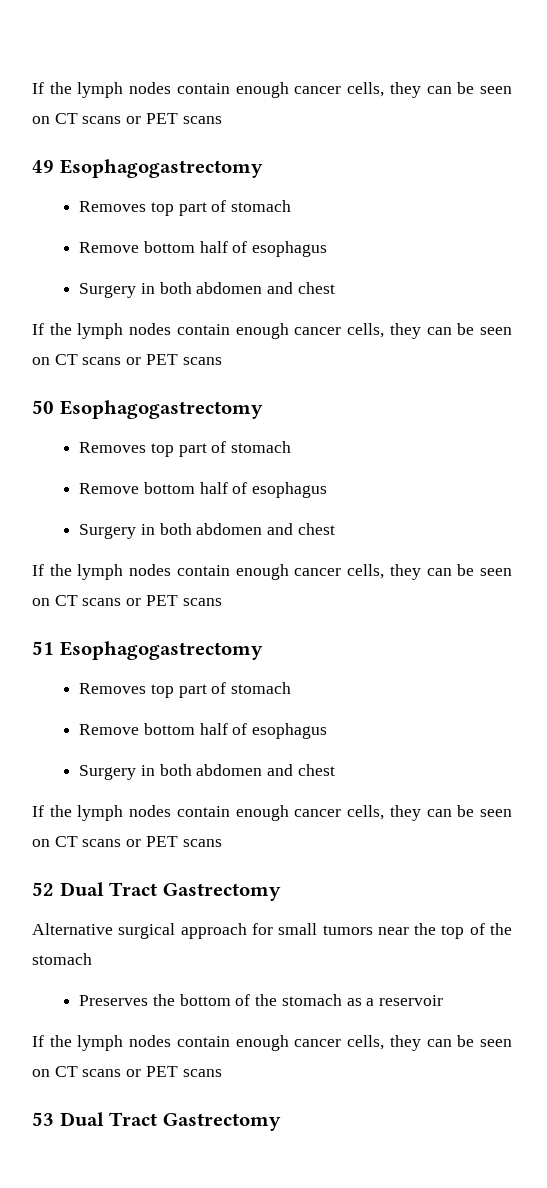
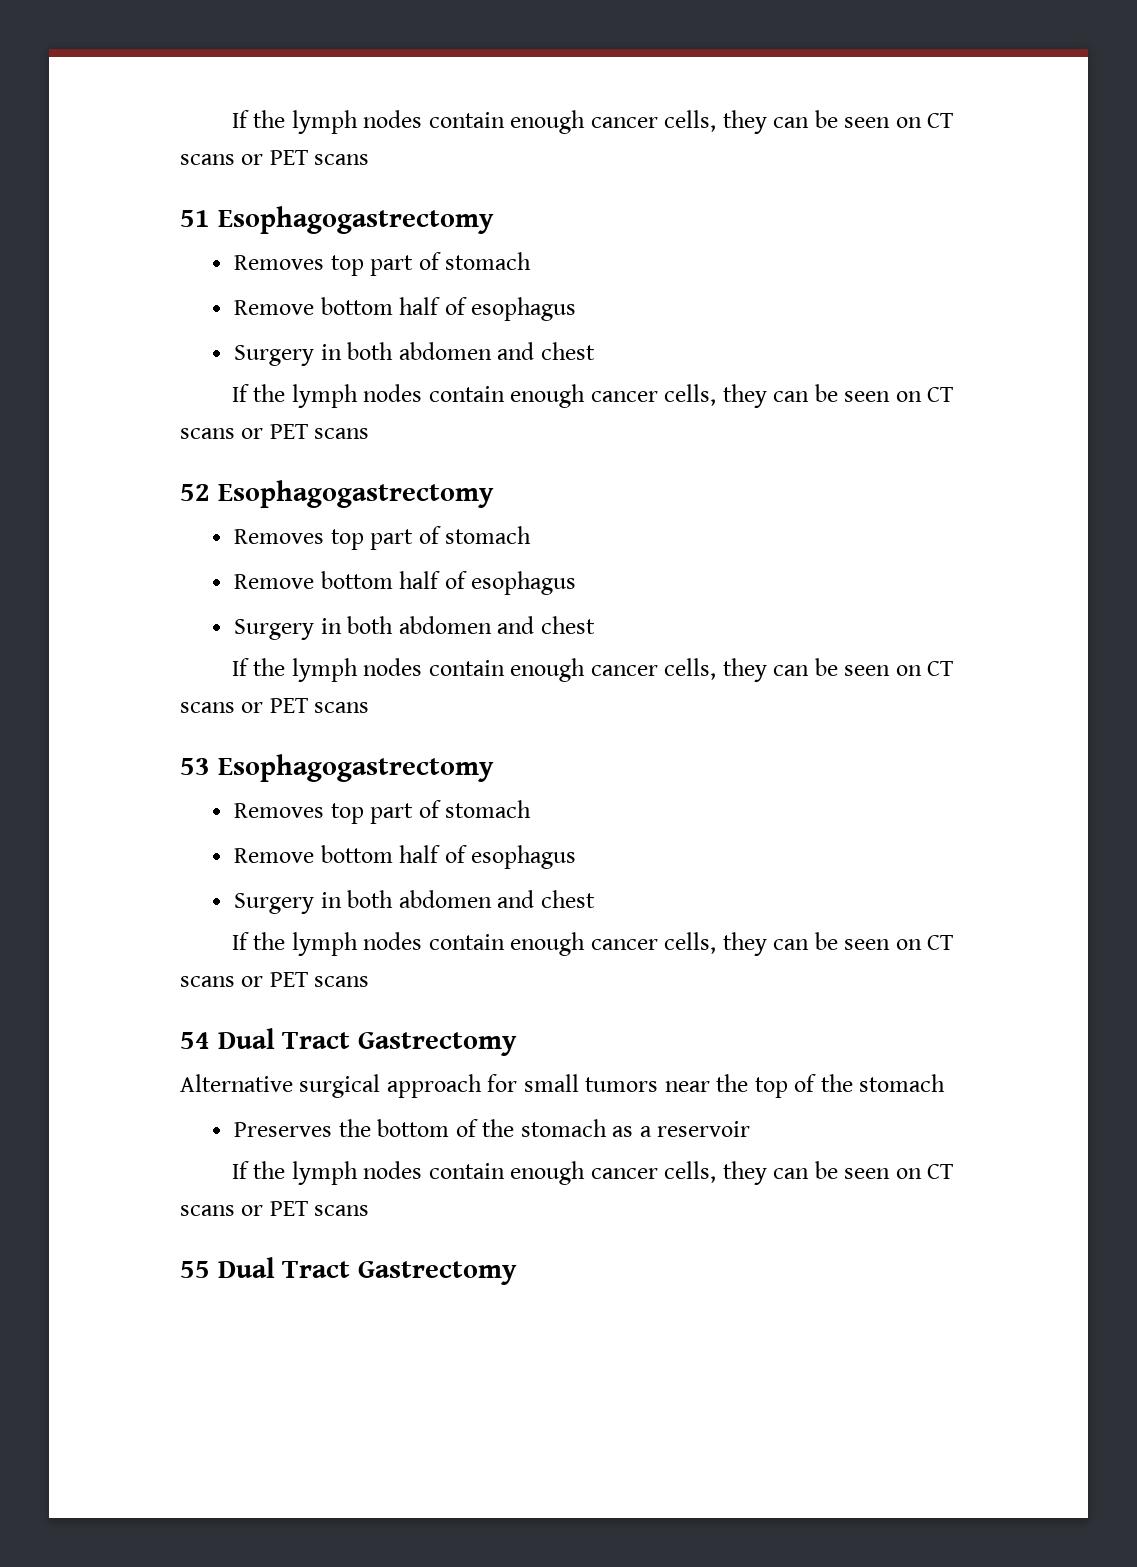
[32,159,263,178] [79,200,292,216] [79,241,328,257] [79,282,335,298] [32,323,513,339] [32,354,222,365] [32,400,263,419] [79,441,292,457] [79,482,328,498] [79,523,335,539] [32,564,513,580] [32,595,222,606] // 49 Esophagogastrectomy // Removes top part of stomach // Remove bottom half of esophagus // Surgery in both abdomen and chest // If the lymph nodes contain enough cancer cells, they can be seen on CT scans or PET scans // 50 Esophagogastrectomy // Removes top part of stomach // Remove bottom half of esophagus // Surgery in both abdomen and chest // If the lymph nodes contain enough cancer cells, they can be seen on CT scans or PET scans -> (370, 159) none
(54, 889) none -> [217,480,494,508] [234,526,532,550] [234,571,577,595] [234,616,595,640] [231,658,954,682] [180,698,370,713] [180,754,494,782] [234,800,532,824] [234,845,577,869] [234,890,595,914] [231,932,954,956] [180,972,370,987] [180,1032,210,1049] Esophagogastrectomy // Removes top part of stomach // Remove bottom half of esophagus // Surgery in both abdomen and chest // If the lymph nodes contain enough cancer cells, they can be seen on CT scans or PET scans // 53 Esophagogastrectomy // Removes top part of stomach // Remove bottom half of esophagus // Surgery in both abdomen and chest // If the lymph nodes contain enough cancer cells, they can be seen on CT scans or PET scans // 54
[32,1112,54,1126] 53 -> [180,1261,210,1278] 55

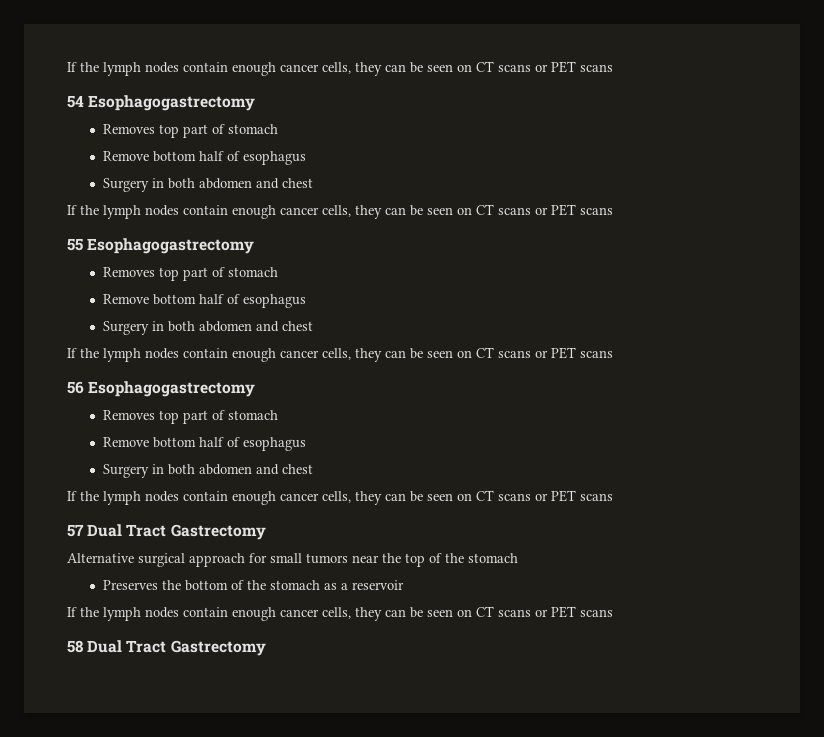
[180,210,210,227] 51 -> [67,95,84,108] 54
[180,484,210,501] 52 -> [67,238,83,251] 55
[180,758,210,775] 53 -> [67,381,84,394] 56
[180,1032,210,1049] 54 -> [67,524,84,537] 57
[180,1261,210,1278] 55 -> [67,640,83,653] 58

